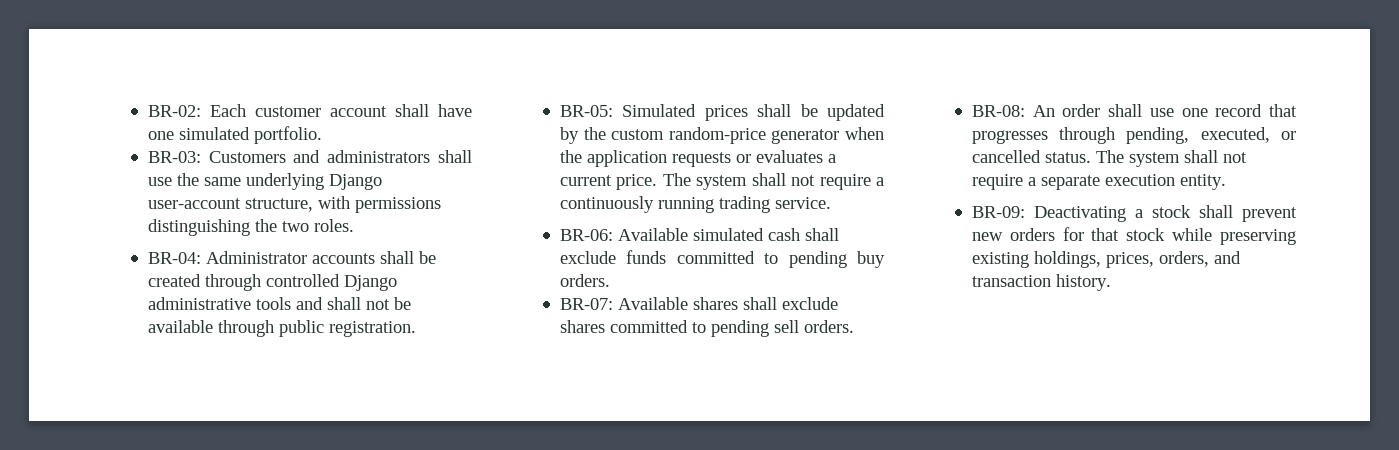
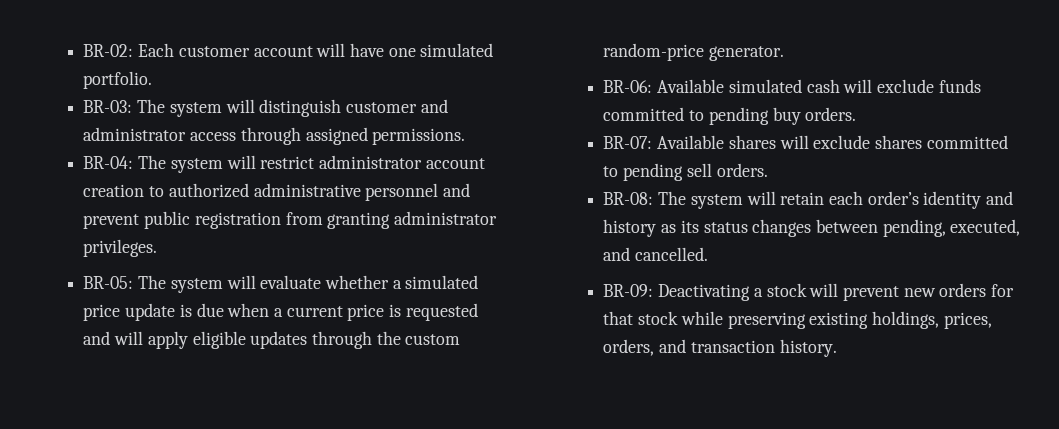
[394,104,429,117] shall -> [316,43,346,57] will
[208,150,473,163] [147,173,382,190] [147,196,441,213] [147,219,354,236] [147,251,436,264] [147,274,397,291] [147,297,411,310] [147,320,416,337] [559,104,885,121] [559,127,884,144] [559,150,836,167] [559,173,884,190] [559,196,831,213] Customers and administrators shall use the same underlying Django user-account structure, with permissions distinguishing the two roles. // BR-04: Administrator accounts shall be created through controlled Django administrative tools and shall not be available through public registration. // BR-05: Simulated prices shall be updated by the custom random-price generator when the application requests or evaluates a current price. The system shall not require a continuously running trading service. -> [137,99,448,117] [83,127,466,145] [83,155,485,173] [83,183,470,201] [83,211,497,229] [83,239,158,257] [83,275,479,293] [83,303,478,321] [83,331,461,349] [603,43,785,61] The system will distinguish customer and administrator access through assigned permissions. // BR-04: The system will restrict administrator account creation to authorized administrative personnel and prevent public registration from granting administrator privileges. // BR-05: The system will evaluate whether a simulated price update is due when a current price is requested and will apply eligible updates through the custom random-price generator.
[804,228,839,241] shall -> [843,79,873,93] will
[742,297,777,310] shall -> [779,135,809,149] will
[1032,104,1297,117] [971,127,1296,144] [971,150,1247,167] [971,174,1226,190] An order shall use one record that progresses through pending, executed, or cancelled status. The system shall not require a separate execution entity. -> [658,191,1014,209] [603,219,1021,237] [603,247,709,261] The system will retain each order’s identity and history as its status changes between pending, executed, and cancelled.
[1198,205,1233,218] shall -> [809,283,839,297] will

